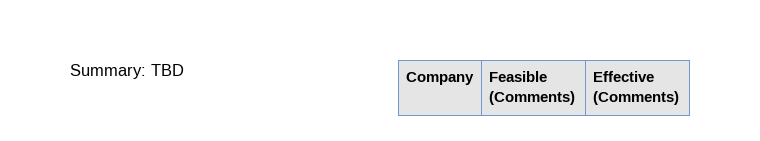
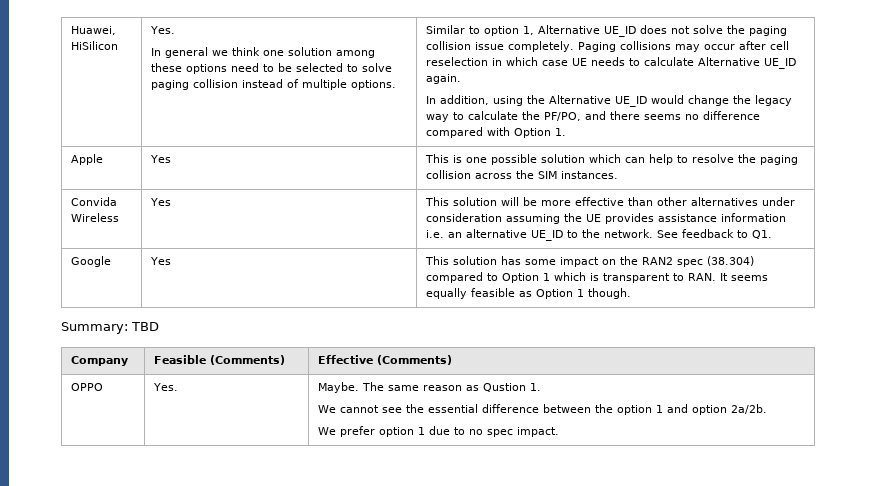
(70, 71) none -> [70,26,116,35] [70,41,118,50] [149,26,175,34] [150,47,375,58] [150,63,392,74] [150,79,396,90] [425,25,787,37] [425,41,789,52] [425,57,796,69] [425,74,461,84] [425,95,792,107] [425,111,760,122] [425,127,566,138] [70,154,103,165] [149,155,171,163] [424,154,798,165] [425,170,618,179] [70,197,117,206] [70,213,119,222] [149,198,171,206] [424,197,795,206] [425,213,786,224] [425,229,772,241] [70,256,111,267] [149,257,171,265] [424,256,754,267] [425,272,768,283] [425,288,631,299] Huawei, HiSilicon | Yes. // In general we think one solution among these options need to be selected to solve paging collision instead of multiple options. | Similar to option 1, Alternative UE_ID does not solve the paging collision issue completely. Paging collisions may occur after cell reselection in which case UE needs to calculate Alternative UE_ID again. // In addition, using the Alternative UE_ID would change the legacy way to calculate the PF/PO, and there seems no difference compared with Option 1. // Apple | Yes | This is one possible solution which can help to resolve the paging collision across the SIM instances. // Convida Wireless | Yes | This solution will be more effective than other alternatives under consideration assuming the UE provides assistance information i.e. an alternative UE_ID to the network. See feedback to Q1. // Google | Yes | This solution has some impact on the RAN2 spec (38.304) compared to Option 1 which is transparent to RAN. It seems equally feasible as Option 1 though. //
(679, 98) none -> [70,383,103,391] [152,383,178,391] [317,382,541,393] [317,404,767,415] [317,426,559,437] // OPPO | Yes. | Maybe. The same reason as Qustion 1. // We cannot see the essential difference between the option 1 and option 2a/2b. // We prefer option 1 due to no spec impact.

